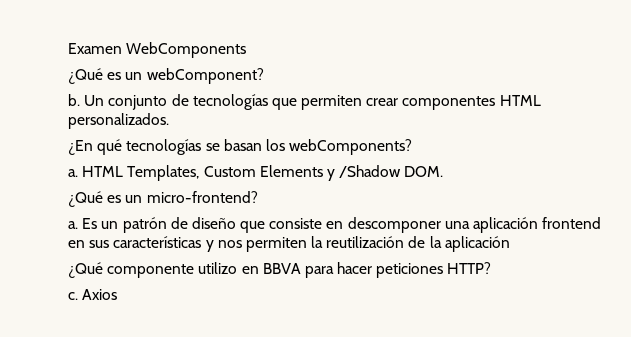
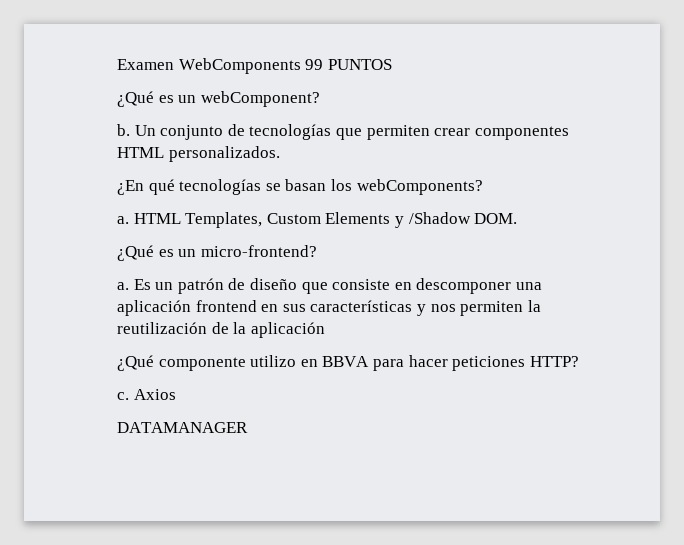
(247, 50) none -> [305,59,392,70] 99 PUNTOS
(118, 294) none -> [117,422,248,433] // DATAMANAGER

